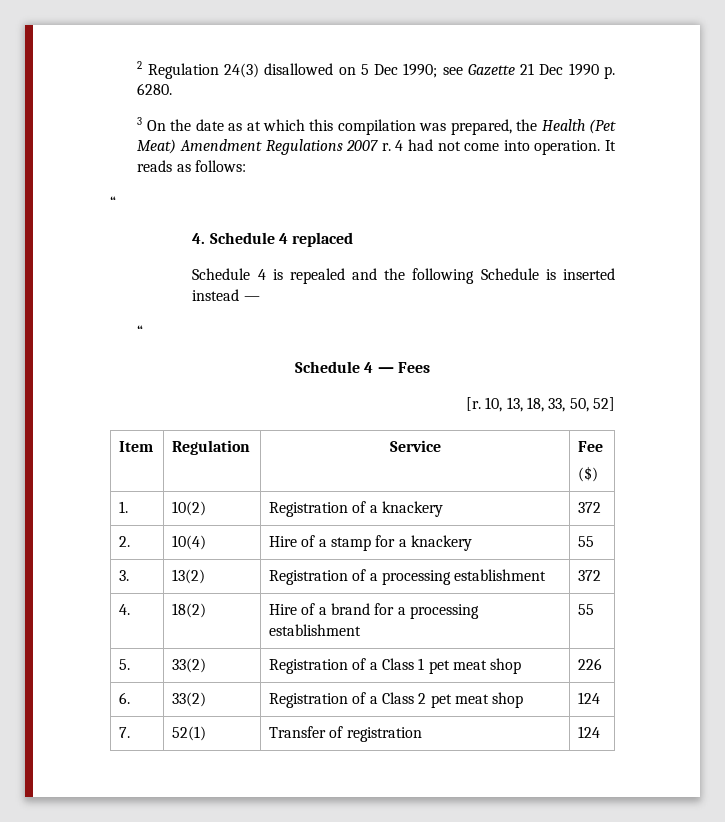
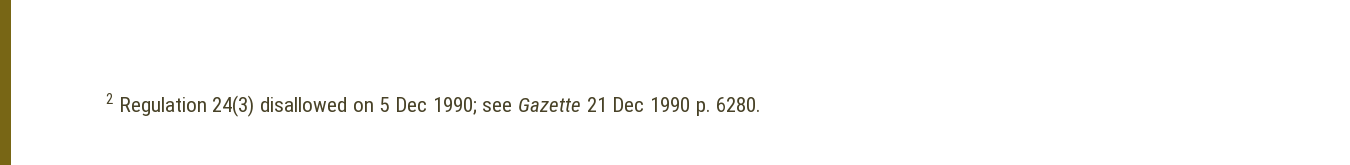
[137,117,616,135] [137,139,616,155] [137,160,247,172] [110,196,116,208] [192,232,354,247] [192,268,616,284] [192,289,260,301] [137,325,144,337] [295,361,430,373] [466,397,615,412] [119,441,154,452] [172,440,251,455] [389,440,441,452] [578,441,604,452] [578,466,599,482] [119,501,129,513] [172,501,207,516] [269,501,444,517] [578,502,602,513] [119,536,131,547] [172,535,207,550] [269,535,473,551] [578,536,595,547] [119,570,130,581] [172,569,206,584] [269,569,547,585] [578,570,602,581] [119,604,131,615] [172,603,207,618] [269,603,480,619] [269,624,362,636] [578,604,595,615] [119,659,131,670] [172,658,207,673] [269,658,522,674] [578,658,603,670] [119,692,131,704] [172,692,207,707] [269,692,524,708] [578,692,601,704] [119,727,131,738] [172,726,207,741] [269,726,422,742] [578,726,601,738] // 3 On the date as at which this compilation was prepared, the Health (Pet Meat) Amendment Regulations 2007 r. 4 had not come into operation. It reads as follows: // “ // 4. Schedule 4 replaced // Schedule 4 is repealed and the following Schedule is inserted instead — // “ // Schedule 4 — Fees // [r. 10, 13, 18, 33, 50, 52] // Item | Regulation | Service | Fee // ($) // 1. | 10(2) | Registration of a knackery | 372 // 2. | 10(4) | Hire of a stamp for a knackery | 55 // 3. | 13(2) | Registration of a processing establishment | 372 // 4. | 18(2) | Hire of a brand for a processing establishment | 55 // 5. | 33(2) | Registration of a Class 1 pet meat shop | 226 // 6. | 33(2) | Registration of a Class 2 pet meat shop | 124 // 7. | 52(1) | Transfer of registration | 124 -> (762, 104) none

